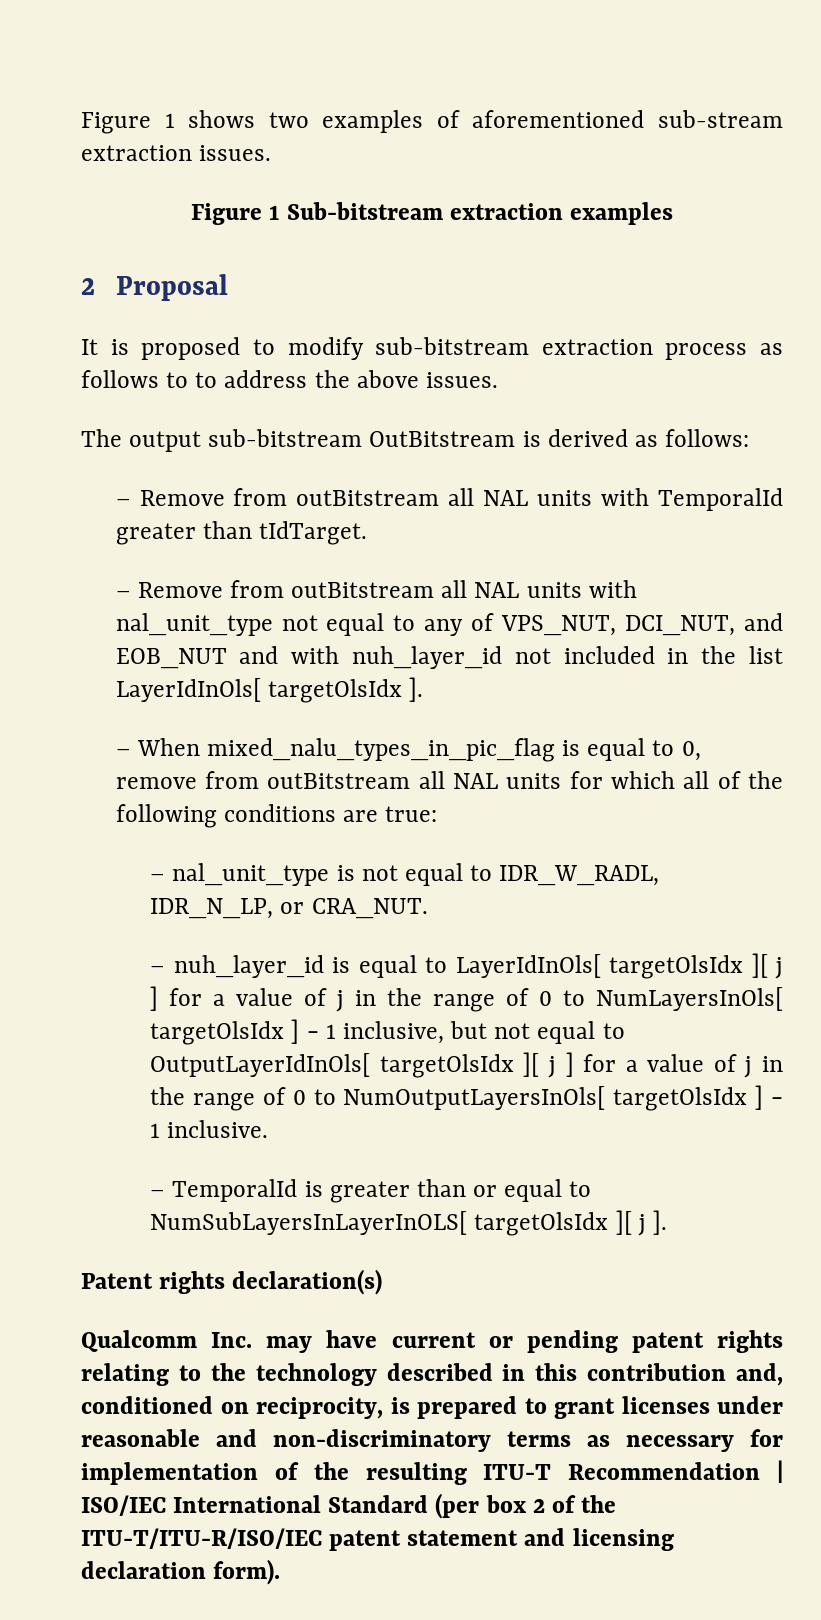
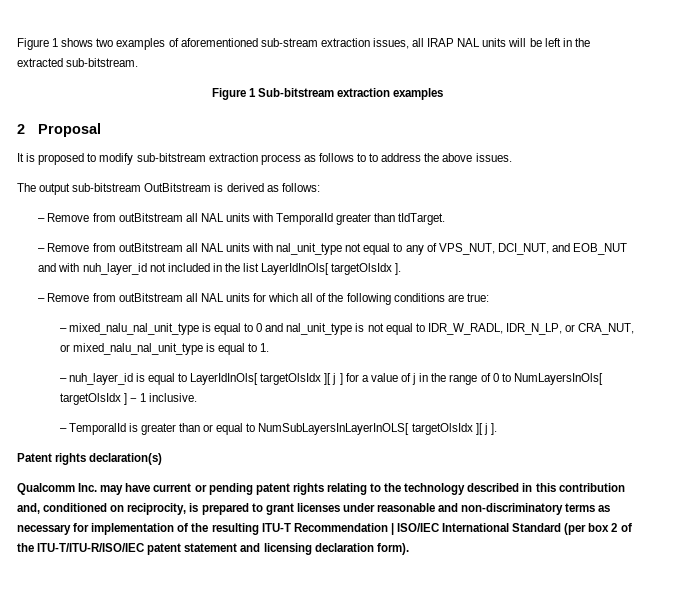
[199,145,272,161] issues. -> [372,38,590,49] [17,58,139,67] issues, all IRAP NAL units will be left in the extracted sub-bitstream.
[136,738,701,762] [115,777,197,789] When mixed_nalu_types_in_pic_flag is equal to 0, remove -> [47,293,90,302] Remove
(166, 877) none -> [68,323,284,335] mixed_nalu_nal_unit_type is equal to 0 and
[311,898,428,919] CRA_NUT. -> [578,323,635,335] [59,343,270,355] CRA_NUT, or mixed_nalu_nal_unit_type is equal to 1.
[342,1021,625,1044] [150,1052,783,1078] [150,1085,783,1111] [150,1123,161,1138] inclusive, but not equal to OutputLayerIdInOls[ targetOlsIdx ][ j ] for a value of j in the range of 0 to NumOutputLayersInOls[ targetOlsIdx ] − 1 -> (146, 397) none

